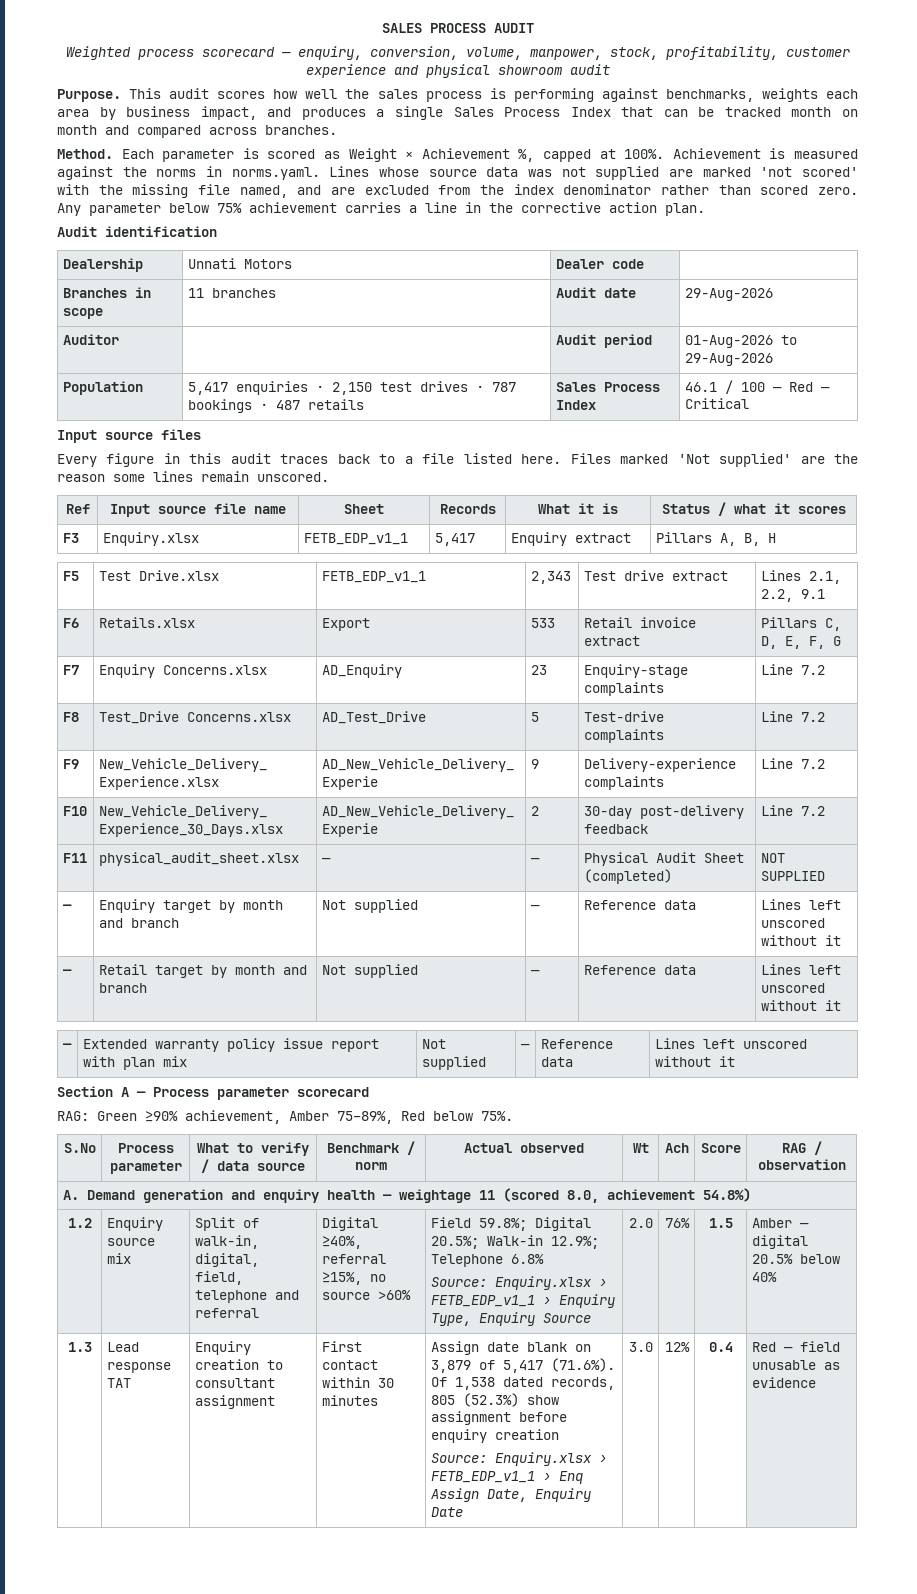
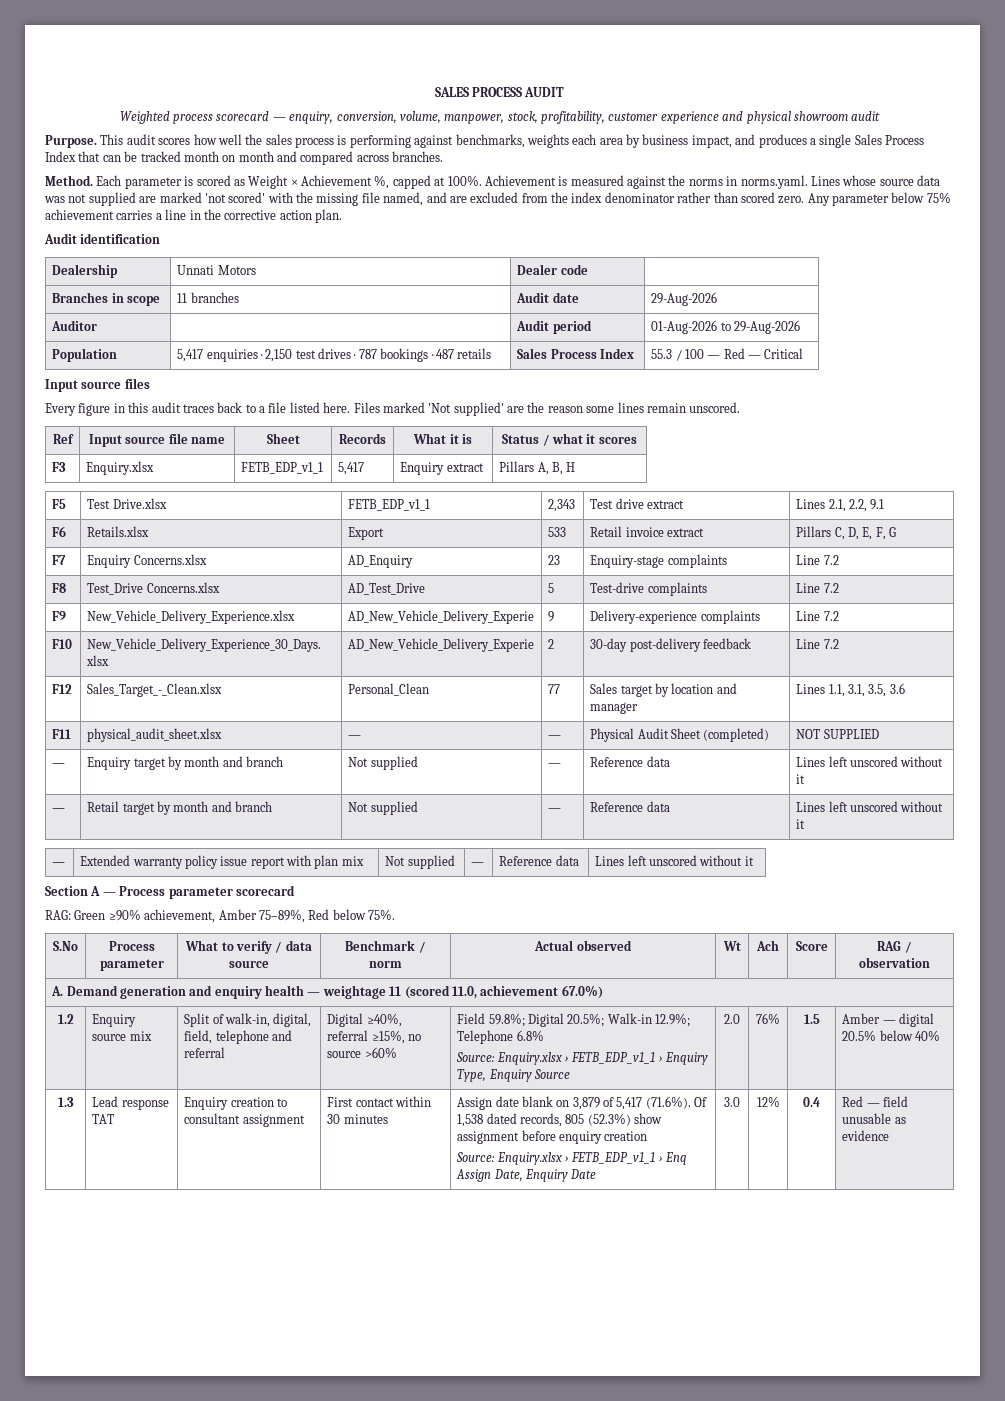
[684,382,717,392] 46.1 -> [651,349,673,359] 55.3
(825, 811) none -> [52,684,73,694] [87,683,223,697] [348,683,430,696] [548,684,561,694] [590,683,737,697] [590,702,639,714] [796,683,905,697] // F12 | Sales_Target_-_Clean.xlsx | Personal_Clean | 77 | Sales target by location and manager | Lines 1.1, 3.1, 3.5, 3.6
[566,1188,751,1203] 8.0, achievement 54.8%) -> [451,985,603,999] 11.0, achievement 67.0%)

